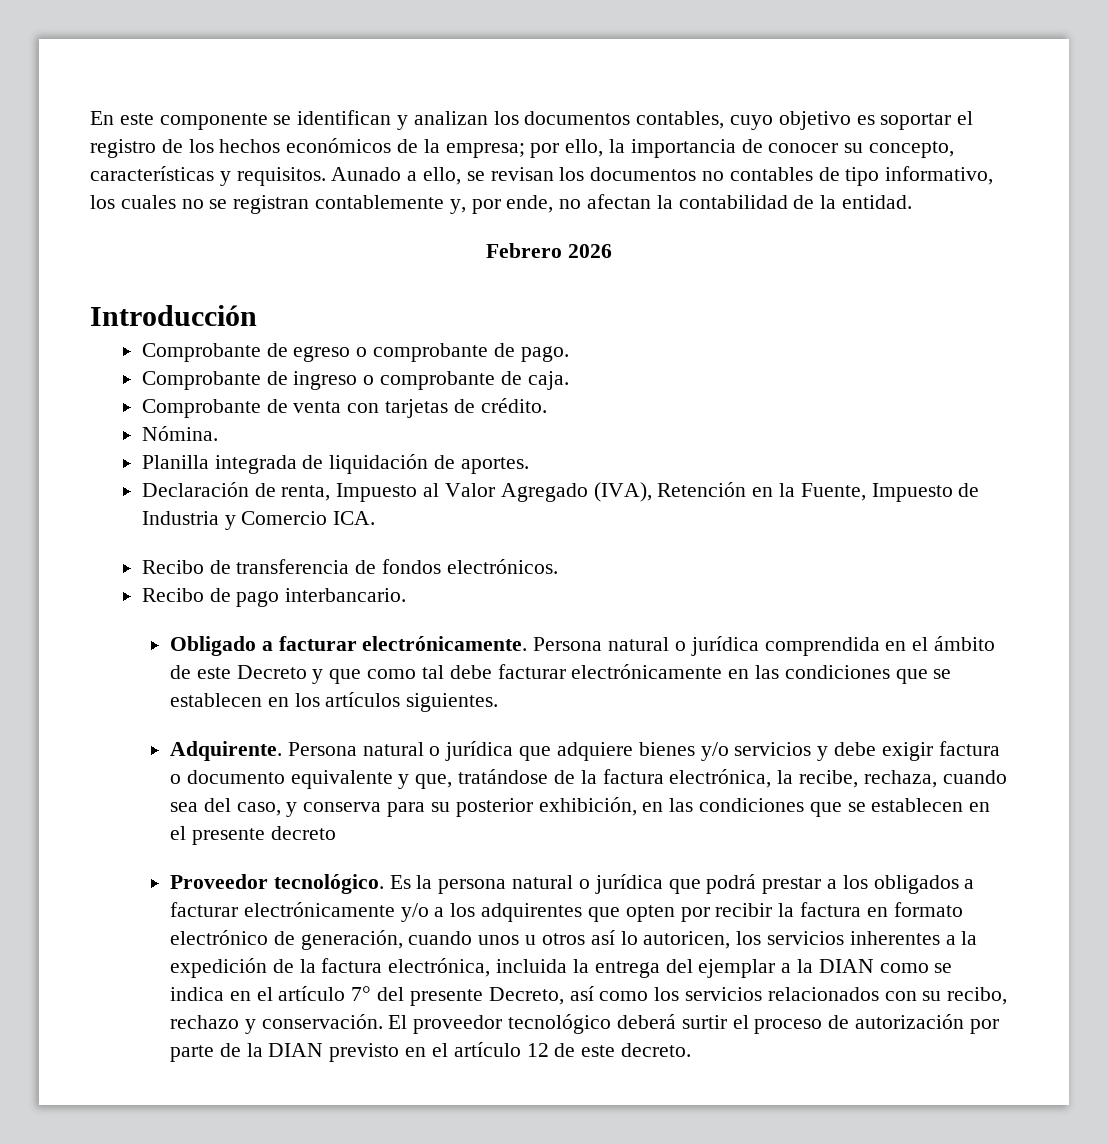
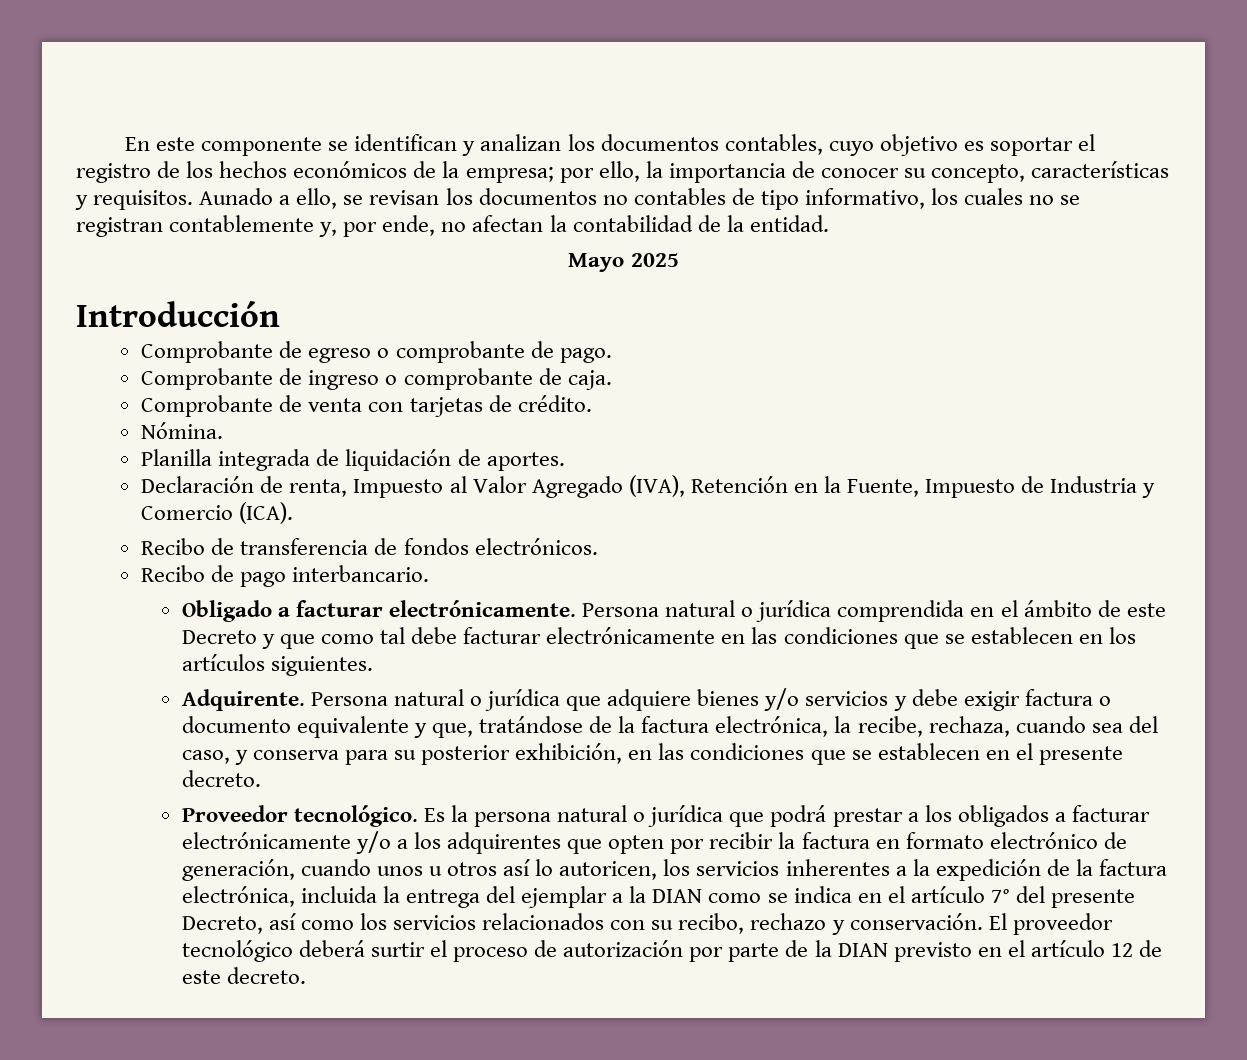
[486,243,612,258] Febrero 2026 -> [568,253,679,272] Mayo 2025
[333,511,376,525] ICA. -> [239,502,294,524] (ICA).
[270,826,336,840] decreto -> [181,770,261,787] decreto.

